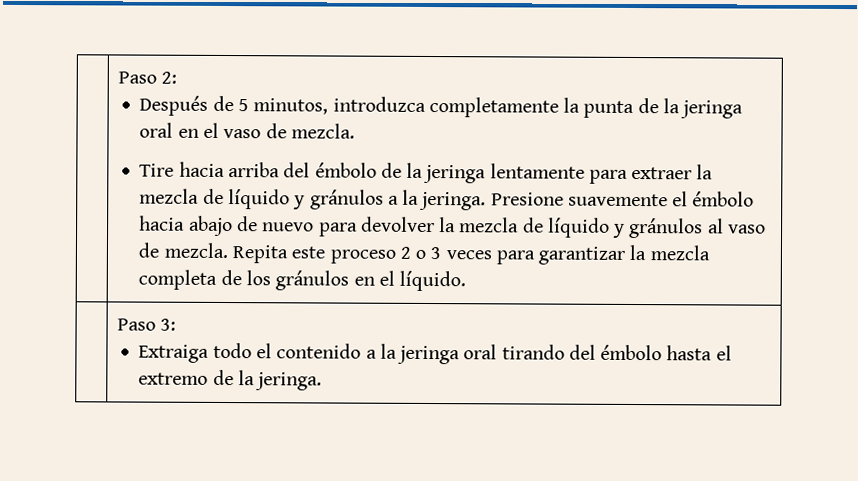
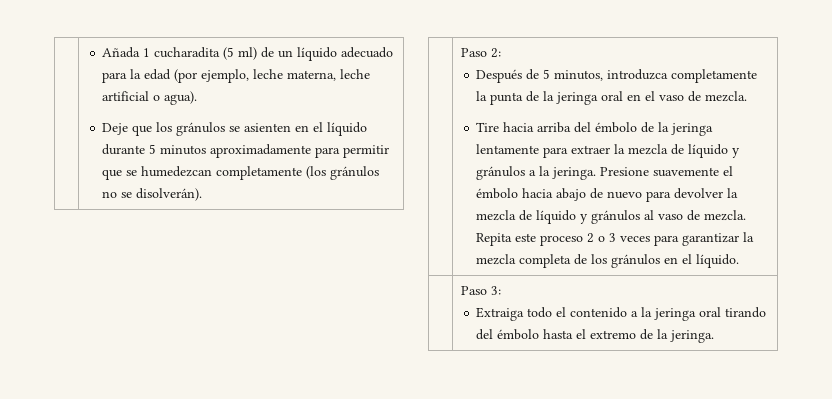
(118, 77) none -> [102,47,394,61] [102,69,371,83] [102,91,198,105] [102,122,368,136] [102,144,390,158] [102,166,380,180] [102,188,203,201] | Añada 1 cucharadita (5 ml) de un líquido adecuado para la edad (por ejemplo, leche materna, leche artificial o agua). // Deje que los gránulos se asienten en el líquido durante 5 minutos aproximadamente para permitir que se humedezcan completamente (los gránulos no se disolverán). //

